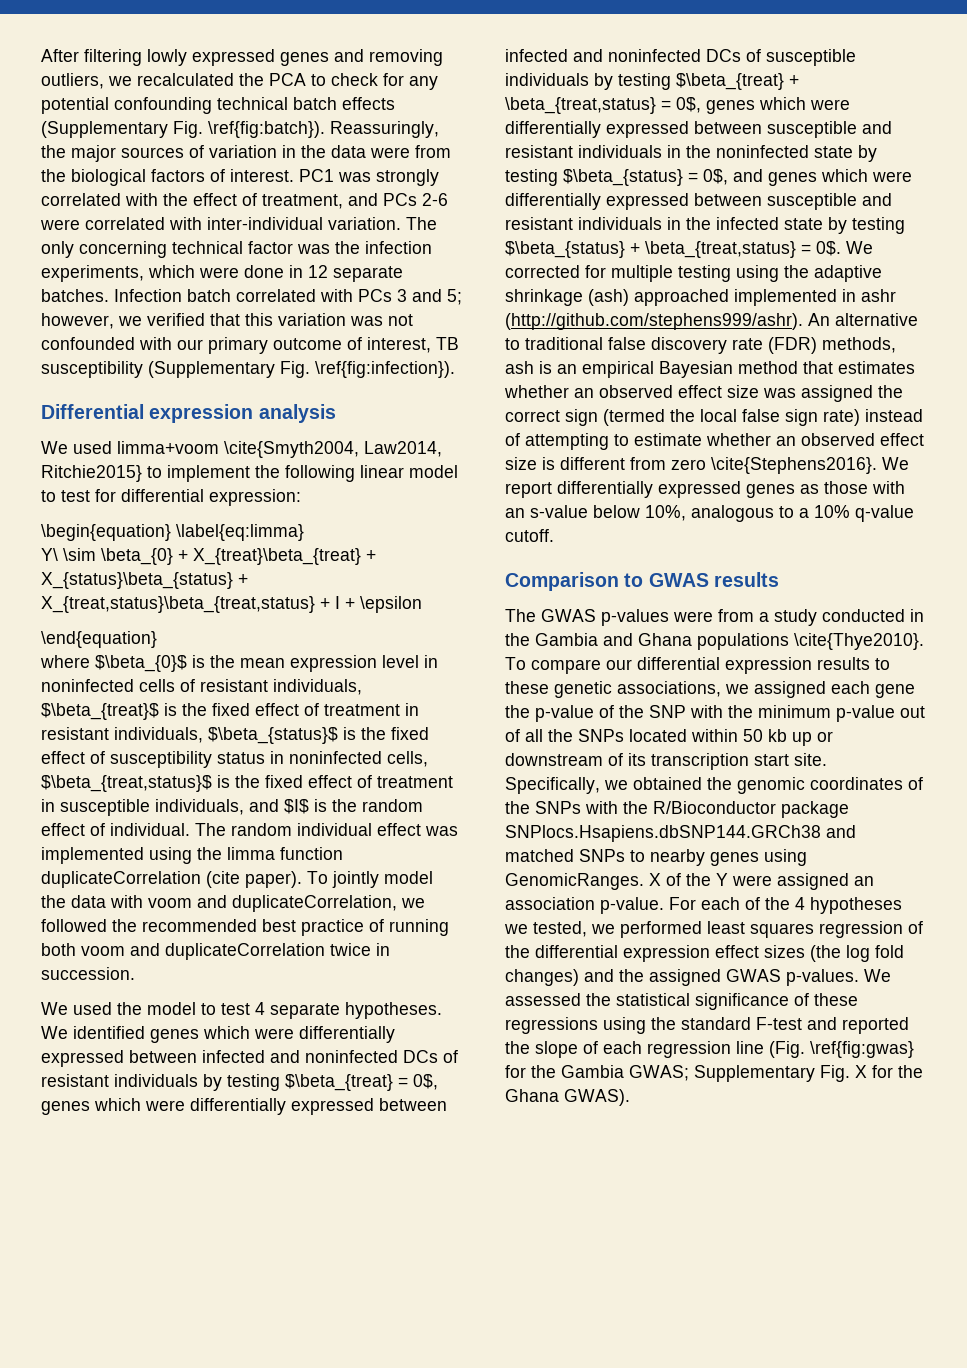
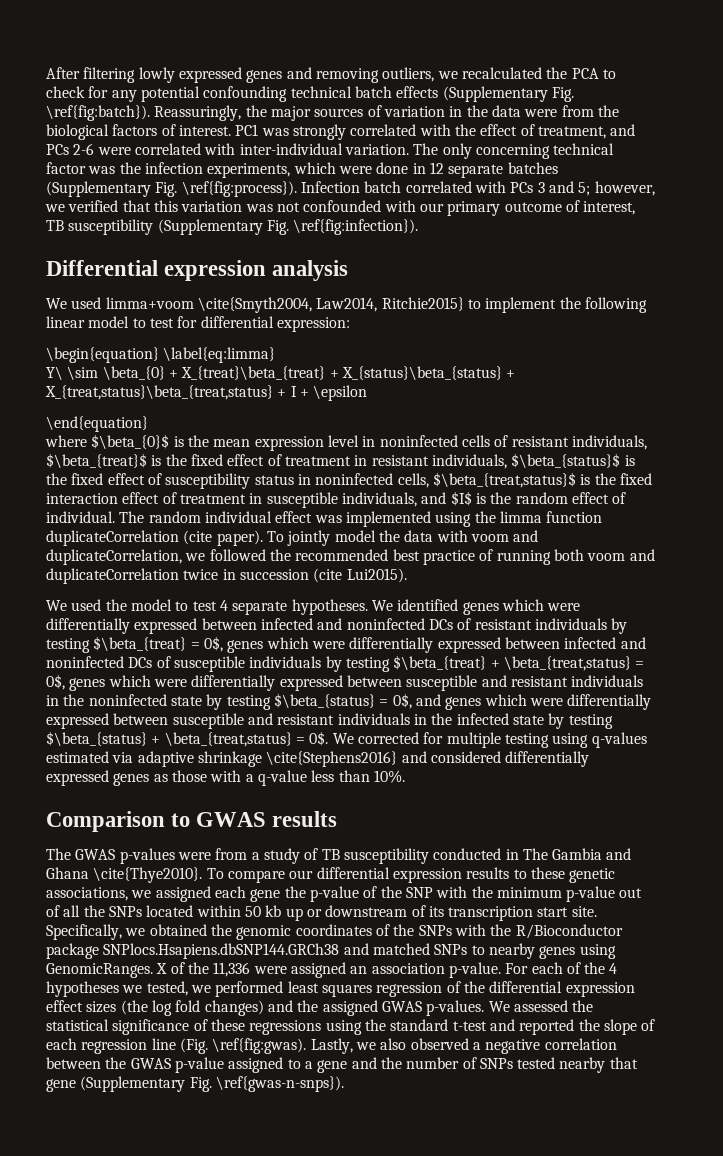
[41,289,109,302] batches. -> [507,162,558,174] [46,181,297,197] batches (Supplementary Fig. \ref{fig:process}).
(303, 781) none -> [46,493,118,504] interaction
[41,967,135,980] succession. -> [239,568,407,583] succession (cite Lui2015).
[784,265,882,282] [505,289,896,306] [505,313,918,330] [505,337,896,354] [505,361,915,378] [504,385,903,402] [505,409,923,426] [505,433,924,450] [505,457,909,474] [505,482,552,498] the adaptive shrinkage (ash) approached implemented in ashr (http://github.com/stephens999/ashr). An alternative to traditional false discovery rate (FDR) methods, ash is an empirical Bayesian method that estimates whether an observed effect size was assigned the correct sign (termed the local false sign rate) instead of attempting to estimate whether an observed effect size is different from zero \cite{Stephens2016}. We report -> [591,732,647,748] [46,751,501,767] q-values estimated via adaptive shrinkage \cite{Stephens2016} and considered
[505,505,914,522] [505,529,554,542] an s-value below 10%, analogous to a 10% q-value cutoff. -> [245,770,405,786] a q-value less than 10%.
(817, 617) none -> [304,848,429,864] of TB susceptibility
[505,633,530,646] the -> [522,848,548,860] The
[697,633,789,650] populations -> (89, 873) none
[716,873,728,886] Y -> [213,962,251,977] 11,336
[756,1017,802,1030] F-test -> [452,1021,487,1031] t-test
[810,1041,914,1058] [505,1065,923,1082] [505,1089,630,1106] \ref{fig:gwas} for the Gambia GWAS; Supplementary Fig. X for the Ghana GWAS). -> [212,1038,617,1054] [46,1057,638,1073] [46,1076,344,1092] \ref{fig:gwas). Lastly, we also observed a negative correlation between the GWAS p-value assigned to a gene and the number of SNPs tested nearby that gene (Supplementary Fig. \ref{gwas-n-snps}).

